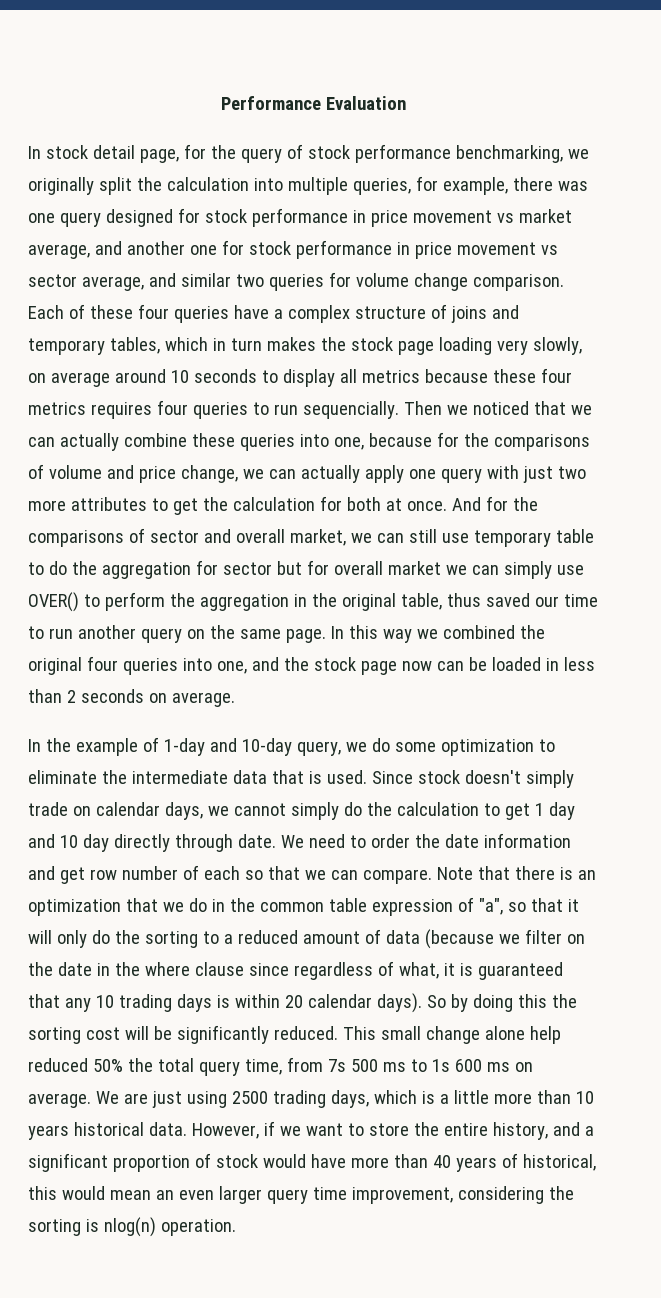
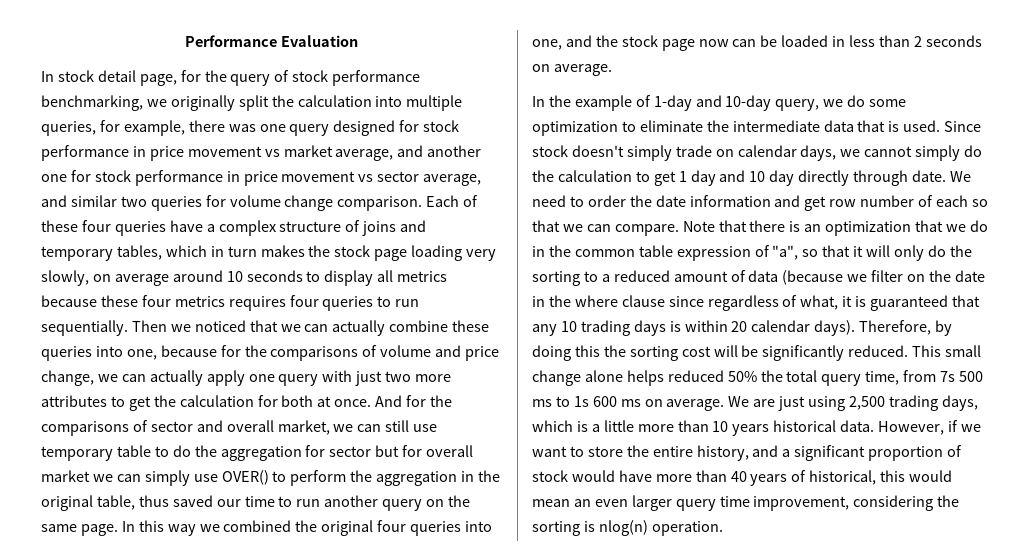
[302,401,399,419] sequencially. -> [41,320,128,336] sequentially.
[426,995,446,1008] So -> [859,320,932,335] Therefore,
[529,1026,561,1044] help -> [626,370,664,386] helps
[231,1091,268,1104] 2500 -> [849,396,886,410] 2,500

